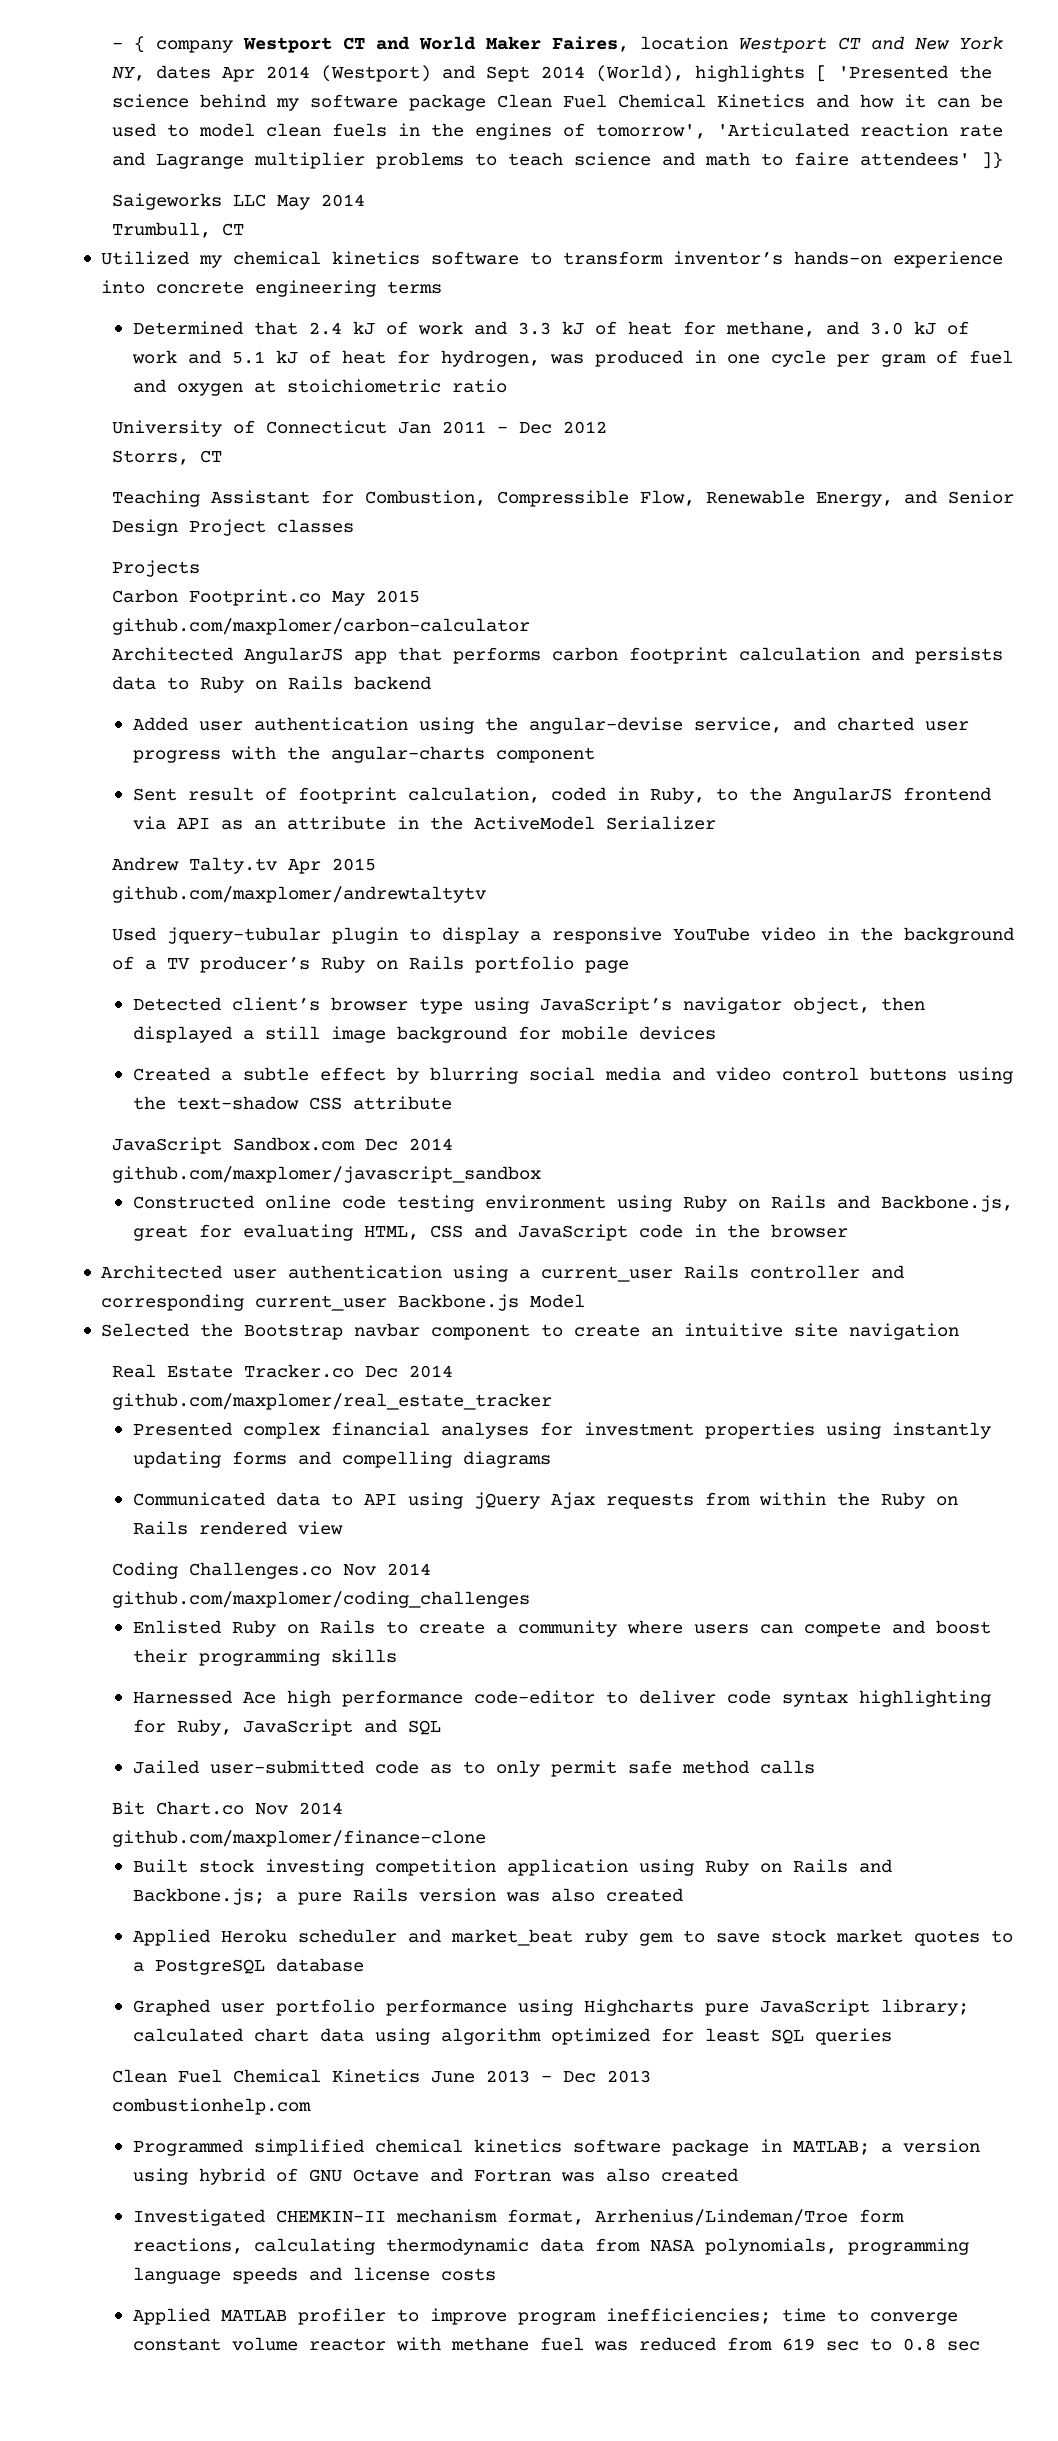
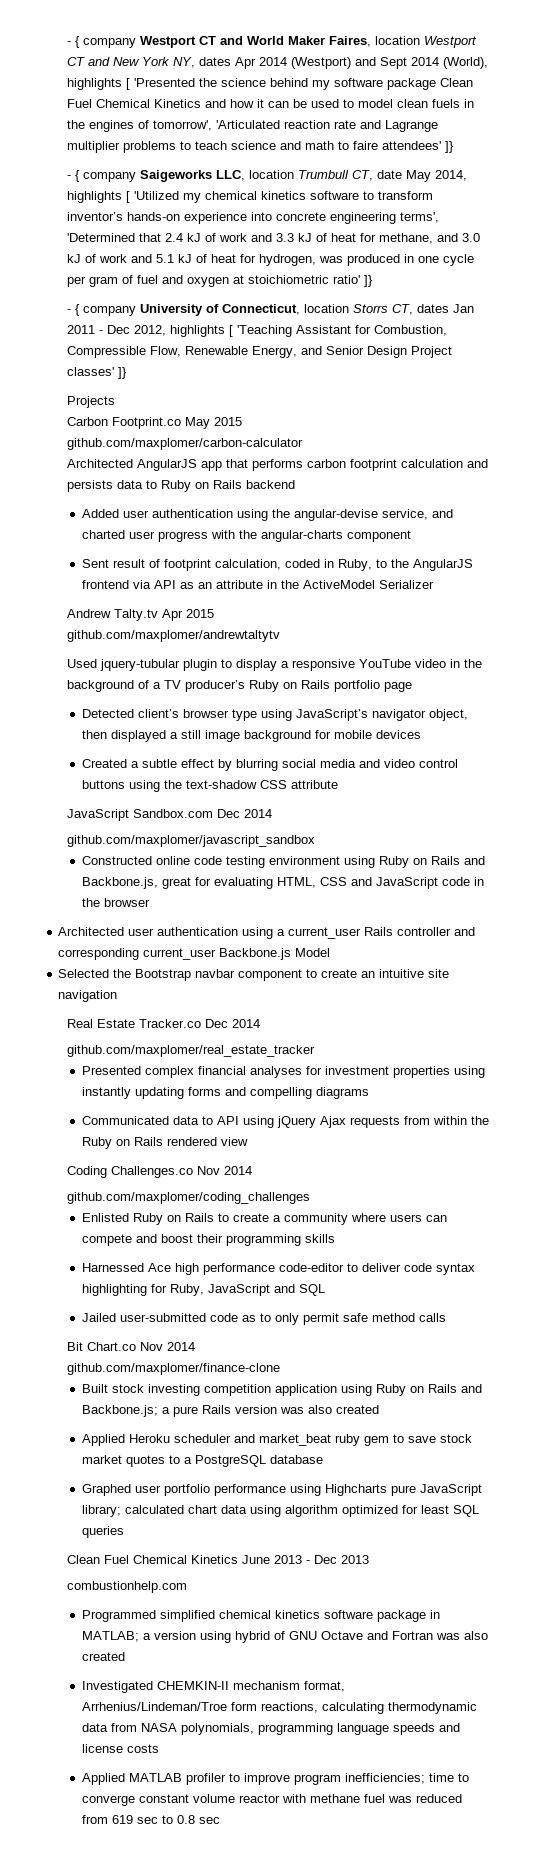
[111,193,365,210] [111,222,244,238] [100,251,189,265] Saigeworks LLC May 2014 // Trumbull, CT // Utilized -> [67,170,468,182] [67,191,180,203] - { company Saigeworks LLC, location Trumbull CT, date May 2014, highlights [ 'Utilized
[386,281,442,294] [132,321,243,335] terms // Determined -> [400,212,440,223] [67,233,136,242] terms', 'Determined
[451,379,507,393] [111,420,607,437] [111,450,222,465] [111,490,200,507] ratio // University of Connecticut Jan 2011 - Dec 2012 // Storrs, CT // Teaching -> [333,275,374,287] [67,304,475,316] [67,325,293,337] ratio' ]} // - { company University of Connecticut, location Storrs CT, dates Jan 2011 - Dec 2012, highlights [ 'Teaching
[276,519,354,533] classes -> [67,367,128,379] classes' ]}

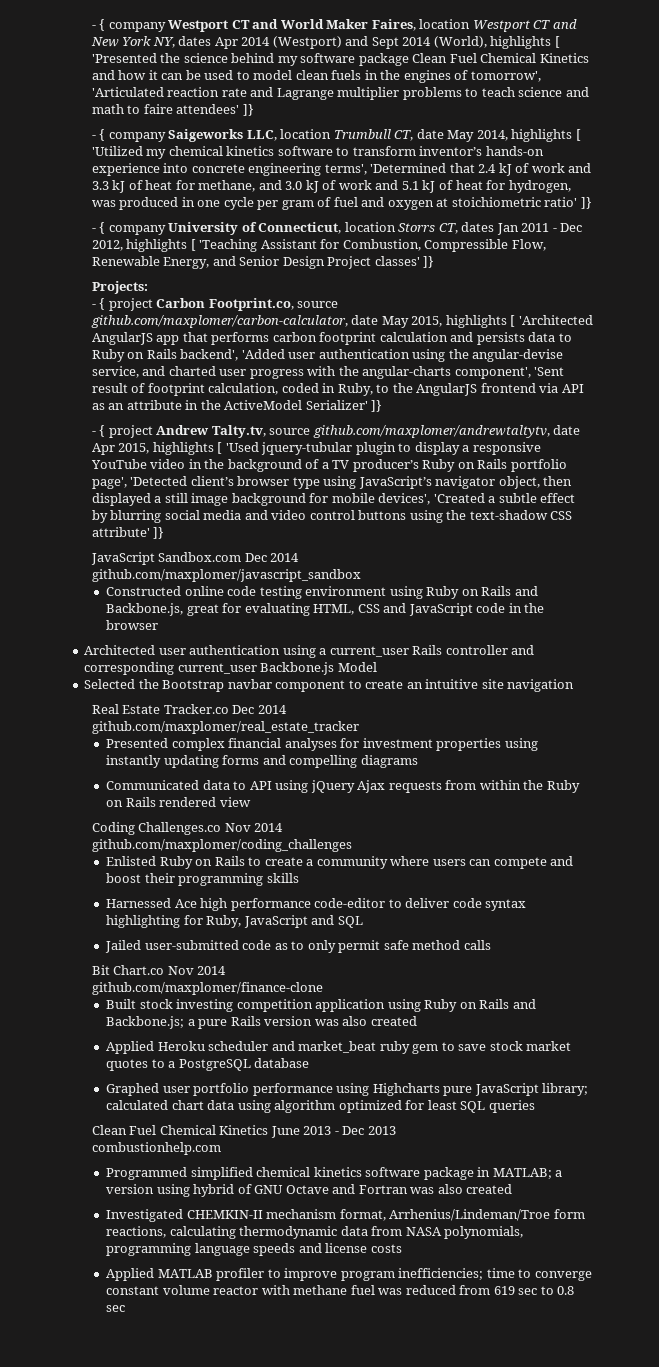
[67,396,116,408] [67,417,243,429] [67,438,304,450] [67,459,134,468] Projects // Carbon Footprint.co May 2015 // github.com/maxplomer/carbon-calculator // Architected -> [91,281,148,294] [91,298,339,311] [90,315,593,328] Projects: // - { project Carbon Footprint.co, source github.com/maxplomer/carbon-calculator, date May 2015, highlights [ 'Architected
[246,480,296,489] [81,509,119,518] backend // Added -> [180,349,285,361] backend', 'Added
[346,530,411,542] [81,559,109,568] component // Sent -> [454,367,565,379] component', 'Sent
[378,580,434,589] [67,609,215,621] [67,630,281,642] [67,659,98,668] Serializer // Andrew Talty.tv Apr 2015 // github.com/maxplomer/andrewtaltytv // Used -> [305,400,383,412] [91,425,581,438] [91,442,259,455] Serializer' ]} // - { project Andrew Talty.tv, source github.com/maxplomer/andrewtaltytv, date Apr 2015, highlights [ 'Used
[384,682,413,692] [81,709,134,718] page // Detected -> [91,476,188,489] page', 'Detected
[375,730,421,739] [81,759,127,768] devices // Created -> [378,493,485,505] devices', 'Created
[290,780,338,789] attribute -> [91,527,165,539] attribute' ]}

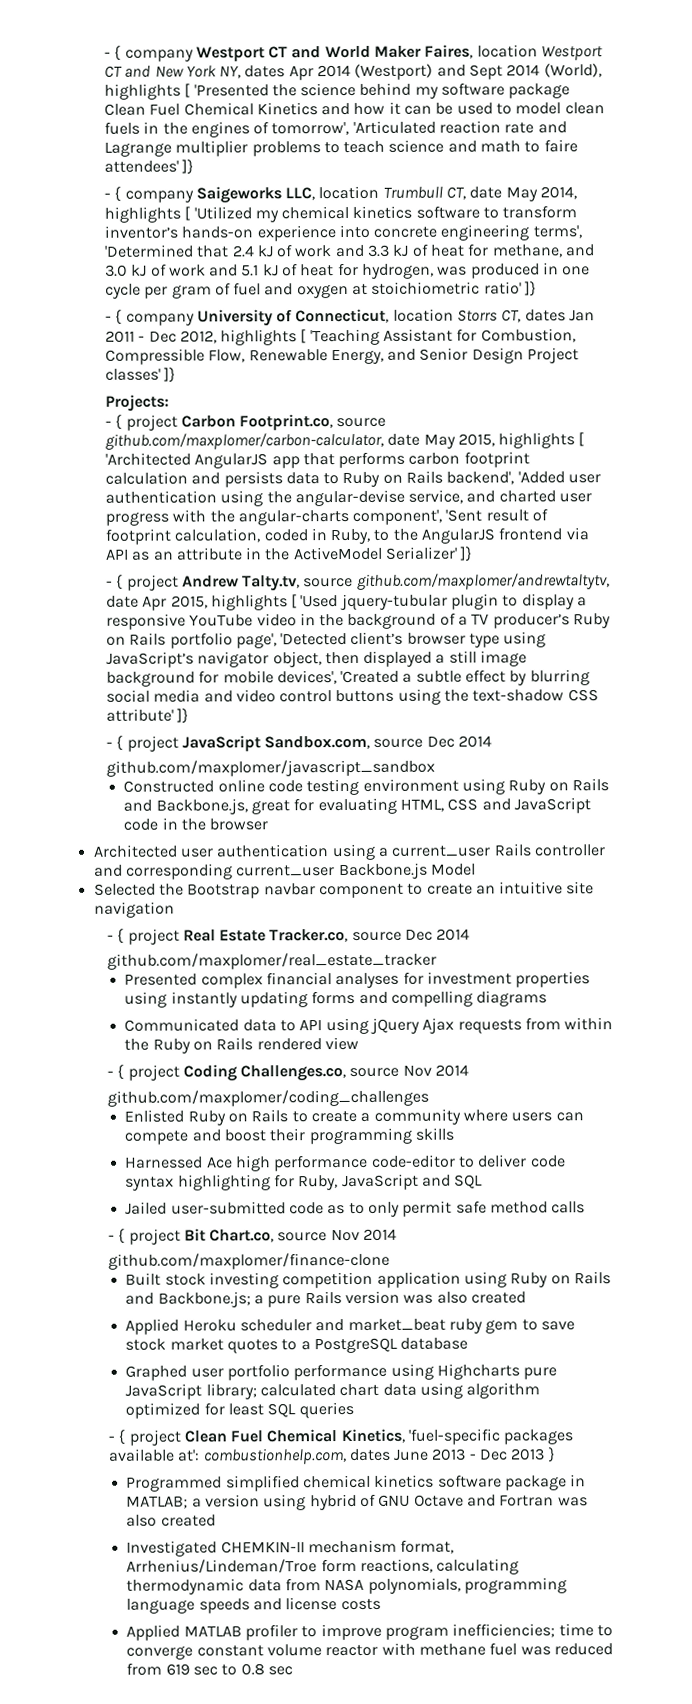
[90,552,242,565] JavaScript Sandbox.com -> [105,735,424,752] - { project JavaScript Sandbox.com, source
[91,704,229,714] Real Estate Tracker.co -> [106,928,402,945] - { project Real Estate Tracker.co, source
[91,822,222,835] Coding Challenges.co -> [106,1064,400,1082] - { project Coding Challenges.co, source
[91,965,165,975] Bit Chart.co -> [107,1228,328,1245] - { project Bit Chart.co, source
[91,1125,269,1135] Clean Fuel Chemical Kinetics -> [107,1428,574,1446] [107,1448,391,1465] - { project Clean Fuel Chemical Kinetics, 'fuel-specific packages available at': combustionhelp.com, dates
[91,1142,221,1155] // combustionhelp.com -> [547,1447,556,1463] }

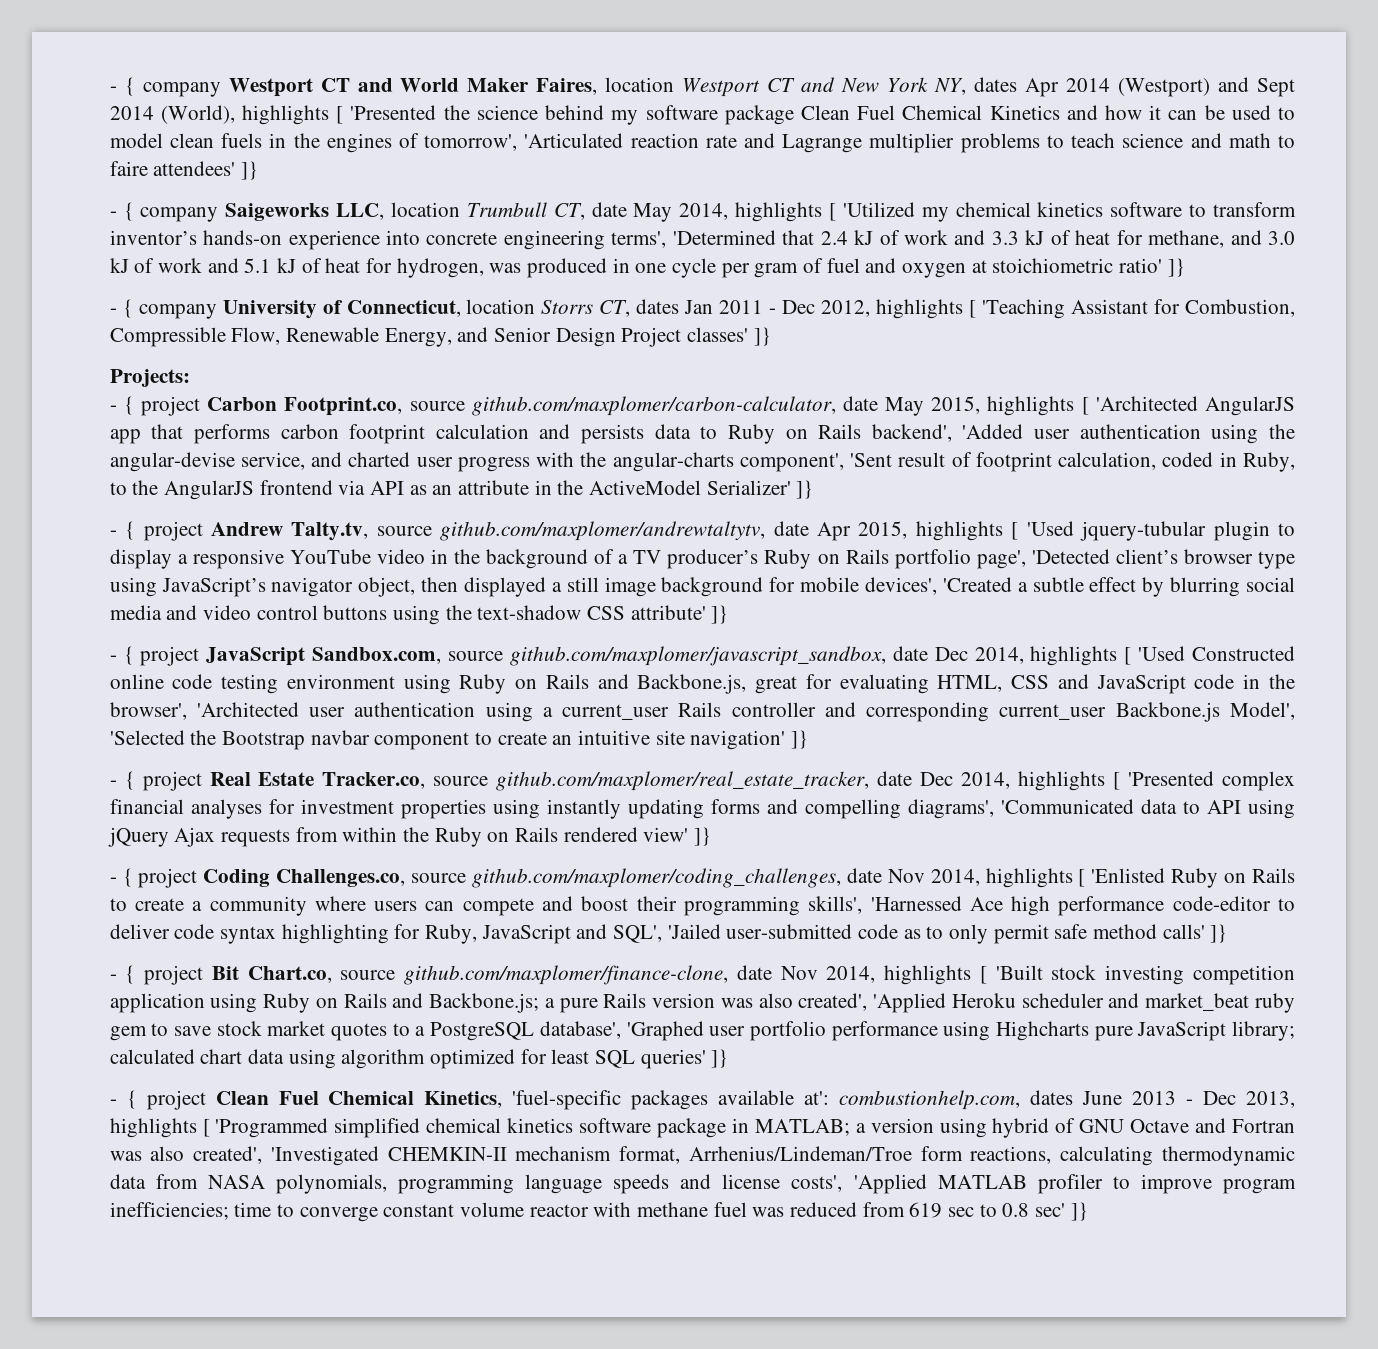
[426,735,493,748] [105,759,435,777] Dec 2014 // github.com/maxplomer/javascript_sandbox // -> [509,646,1186,666] github.com/maxplomer/javascript_sandbox, date Dec 2014, highlights [ 'Used
[209,818,269,831] [92,844,178,858] browser // Architected -> [109,702,299,720] browser', 'Architected
[430,863,476,876] [93,883,156,896] Model // Selected -> [1229,702,1295,720] [109,730,185,745] Model', 'Selected
[93,901,175,918] navigation -> [690,730,809,750] navigation' ]}
[405,928,471,941] [106,952,437,970] [124,973,198,986] Dec 2014 // github.com/maxplomer/real_estate_tracker // Presented -> [496,771,1215,791] github.com/maxplomer/real_estate_tracker, date Dec 2014, highlights [ 'Presented
[476,990,548,1007] [124,1018,240,1032] diagrams // Communicated -> [907,799,1134,819] diagrams', 'Communicated
[325,1036,360,1051] view -> [643,827,712,846] view' ]}
[402,1064,470,1077] [106,1089,429,1107] [124,1109,185,1123] Nov 2014 // github.com/maxplomer/coding_challenges // Enlisted -> [471,868,1166,888] github.com/maxplomer/coding_challenges, date Nov 2014, highlights [ 'Enlisted
[415,1127,455,1141] [125,1156,204,1169] skills // Harnessed -> [808,896,962,914] skills', 'Harnessed
[454,1174,484,1189] [125,1201,168,1215] SQL // Jailed -> [613,924,721,943] SQL', 'Jailed
[551,1201,586,1214] calls -> [1162,924,1228,943] calls' ]}
[330,1228,398,1242] [107,1252,390,1270] [125,1272,162,1286] Nov 2014 // github.com/maxplomer/finance-clone // Built -> [404,965,1043,985] github.com/maxplomer/finance-clone, date Nov 2014, highlights [ 'Built
[471,1291,527,1304] [125,1318,180,1335] created // Applied -> [798,993,947,1013] created', 'Applied
[400,1337,469,1350] [125,1365,188,1381] database // Graphed -> [539,1021,704,1041] database', 'Graphed
[298,1401,354,1419] queries -> [640,1049,729,1069] queries' ]}
[510,1447,556,1463] [126,1476,223,1492] 2013 } // Programmed -> [1246,1091,1295,1108] [109,1118,329,1138] 2013, highlights [ 'Programmed
[160,1514,216,1527] [126,1540,218,1557] created // Investigated -> [193,1146,379,1166] created', 'Investigated
[340,1598,381,1611] [126,1624,181,1641] costs // Applied -> [791,1174,927,1194] costs', 'Applied
[268,1666,294,1676] sec -> [1035,1202,1088,1221] sec' ]}

